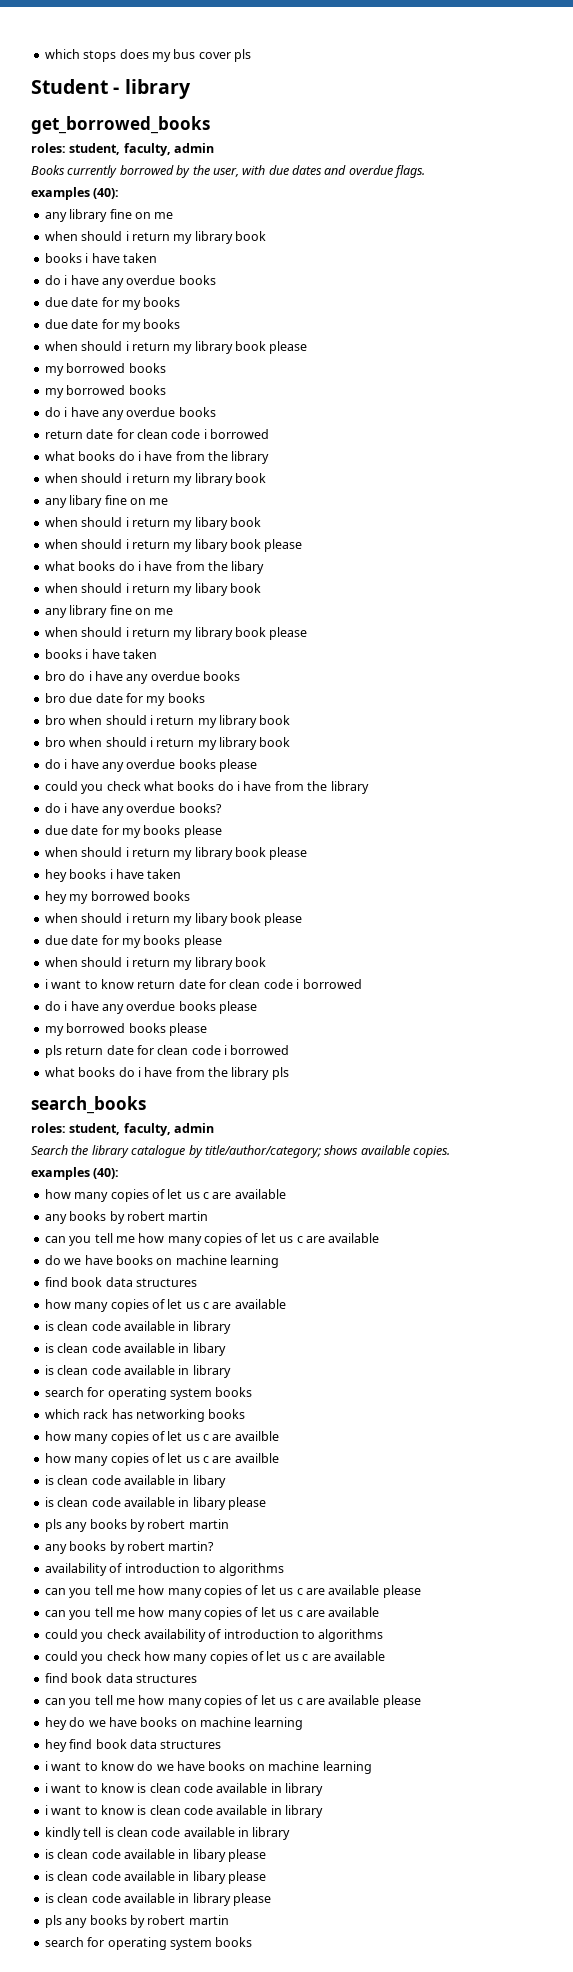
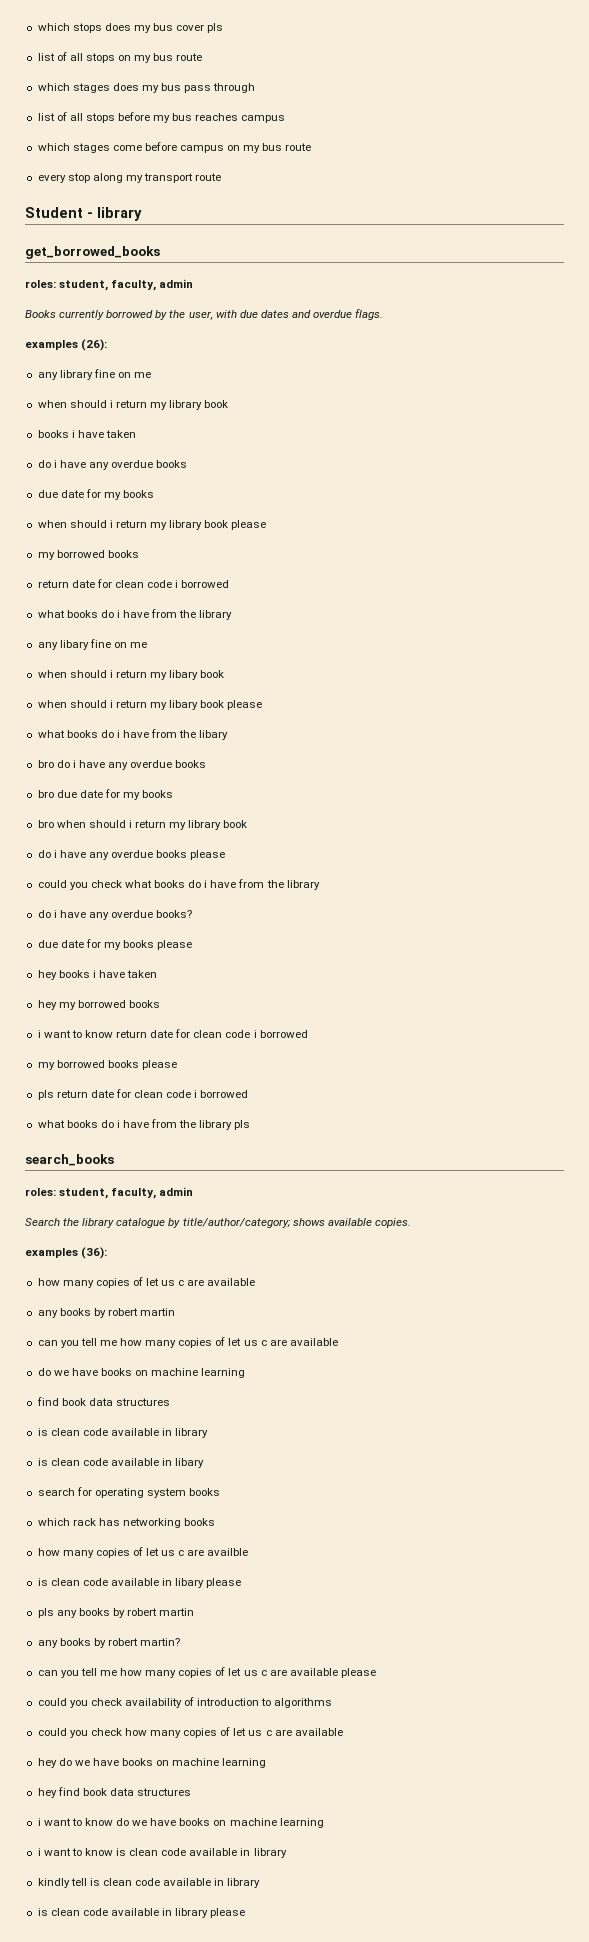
(251, 55) none -> [37,52,203,63] [37,83,256,93] [37,112,286,123] [37,142,312,153] [37,173,222,183] // list of all stops on my bus route // which stages does my bus pass through // list of all stops before my bus reaches campus // which stages come before campus on my bus route // every stop along my transport route
[93,188,120,199] (40): -> [81,339,108,351] (26):
[44,319,181,332] // due date for my books -> (155, 494) none
[44,385,166,398] [44,407,216,420] // my borrowed books // do i have any overdue books -> (139, 554) none
[44,473,266,486] // when should i return my library book -> (233, 615) none
[44,583,261,596] [44,605,174,618] [44,627,308,640] [44,649,157,659] // when should i return my libary book // any library fine on me // when should i return my library book please // books i have taken -> (229, 735) none
[44,737,291,750] // bro when should i return my library book -> (248, 824) none
[44,847,308,860] // when should i return my library book please -> (193, 945) none
[44,913,303,926] [44,935,222,948] [44,957,266,970] // when should i return my libary book please // due date for my books please // when should i return my library book -> (160, 1004) none
[44,1001,257,1014] // do i have any overdue books please -> (308, 1034) none
[93,1168,120,1179] (40): -> [81,1247,108,1259] (36):
[44,1299,286,1312] // how many copies of let us c are available -> (170, 1402) none
[44,1365,231,1378] // is clean code available in library -> (205, 1463) none
[44,1453,279,1466] [44,1475,226,1488] // how many copies of let us c are availble // is clean code available in libary -> (249, 1552) none
[44,1563,285,1576] // availability of introduction to algorithms -> (181, 1642) none
[44,1607,380,1620] // can you tell me how many copies of let us c are available -> (377, 1673) none
[44,1673,197,1683] [44,1695,421,1708] // find book data structures // can you tell me how many copies of let us c are available please -> (343, 1732) none
[44,1805,324,1818] // i want to know is clean code available in library -> (287, 1853) none
[44,1849,266,1862] [44,1871,266,1884] // is clean code available in libary please // is clean code available in libary please -> (261, 1883) none
[44,1915,229,1928] [44,1937,253,1950] // pls any books by robert martin // search for operating system books -> (246, 1913) none

